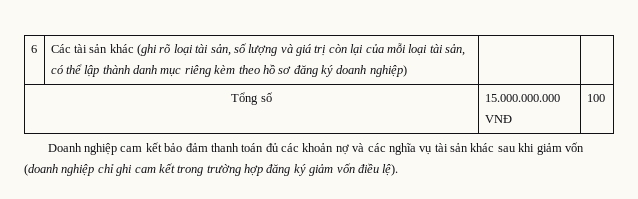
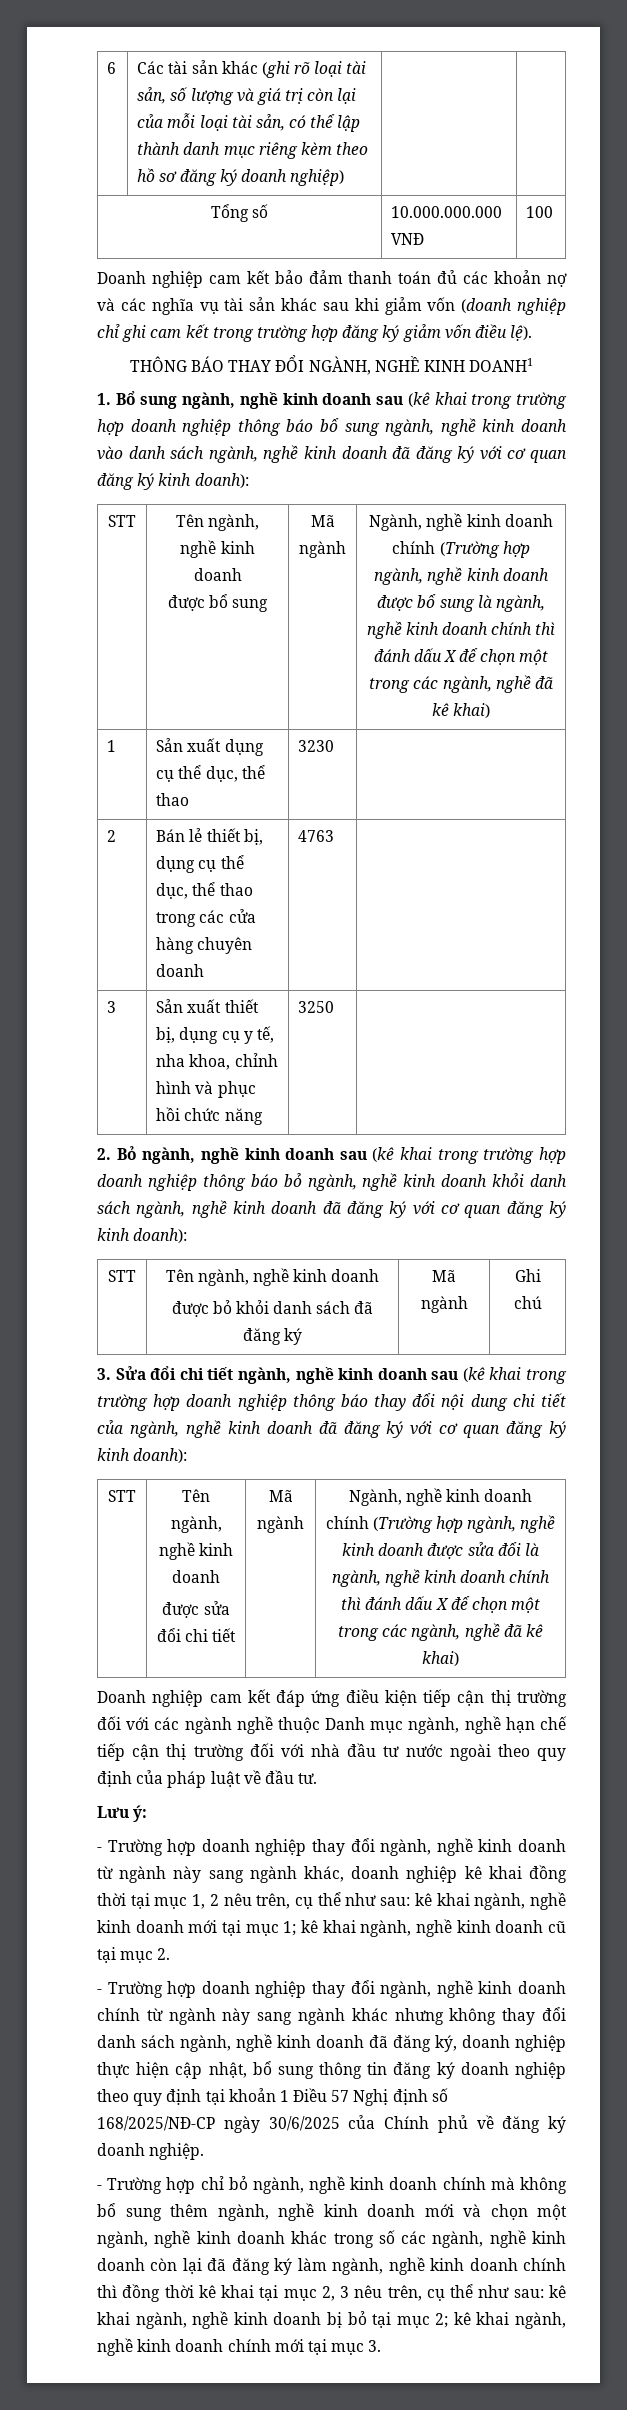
[484,94,560,102] 15.000.000.000 -> [391,206,503,218] 10.000.000.000
(399, 170) none -> [129,355,534,375] [97,391,568,409] [97,418,567,436] [97,445,567,463] [97,473,249,490] [108,515,136,527] [175,514,260,531] [180,540,255,558] [193,568,242,581] [167,594,269,612] [310,515,335,527] [299,541,346,558] [369,513,553,531] [392,541,530,558] [374,567,549,585] [377,594,545,612] [366,621,556,639] [373,648,549,665] [369,675,553,693] [431,703,491,718] [107,740,117,752] [156,738,264,756] [156,765,265,782] [156,793,190,806] [298,740,335,752] [107,830,117,842] [156,828,263,845] [156,855,244,873] [156,882,253,899] [156,909,256,927] [156,937,253,954] [156,964,205,977] [298,830,335,842] [107,1001,117,1013] [156,999,259,1013] [156,1026,274,1044] [156,1053,278,1070] [156,1081,256,1098] [156,1107,263,1125] [298,1001,335,1013] [97,1146,566,1164] [97,1173,567,1191] [97,1200,566,1218] [97,1228,188,1243] [108,1270,136,1282] [165,1268,380,1286] [171,1300,374,1317] [242,1328,303,1345] [432,1270,456,1282] [420,1296,468,1313] [514,1269,541,1282] [513,1296,542,1309] [97,1366,567,1384] [97,1393,566,1411] [97,1420,566,1438] [97,1448,188,1463] [108,1490,136,1502] [182,1489,210,1502] [170,1516,222,1533] [158,1542,234,1560] [172,1570,220,1583] [162,1601,230,1618] [156,1628,237,1642] [268,1490,293,1502] [257,1516,304,1533] [348,1488,533,1506] [325,1515,556,1533] [342,1542,539,1559] [331,1569,551,1587] [340,1596,541,1613] [338,1623,543,1641] [422,1651,459,1666] [97,1689,567,1707] [97,1716,567,1734] [97,1743,566,1761] [97,1770,318,1788] [97,1805,148,1822] [97,1838,566,1856] [97,1865,567,1883] [97,1892,566,1910] [97,1919,566,1937] [97,1947,171,1963] [97,1980,566,1998] [97,2007,566,2025] [97,2034,566,2052] [97,2061,566,2079] [97,2088,448,2106] [97,2115,566,2133] [97,2143,205,2160] [97,2176,567,2194] [97,2203,567,2221] [97,2230,566,2248] [97,2257,566,2275] [97,2284,566,2302] [97,2311,566,2329] [97,2338,382,2356] // THÔNG BÁO THAY ĐỔI NGÀNH, NGHỀ KINH DOANH1 // 1. Bổ sung ngành, nghề kinh doanh sau (kê khai trong trường hợp doanh nghiệp thông báo bổ sung ngành, nghề kinh doanh vào danh sách ngành, nghề kinh doanh đã đăng ký với cơ quan đăng ký kinh doanh): // STT | Tên ngành, nghề kinh doanh // được bổ sung | Mã ngành | Ngành, nghề kinh doanh chính (Trường hợp ngành, nghề kinh doanh được bổ sung là ngành, nghề kinh doanh chính thì đánh dấu X để chọn một trong các ngành, nghề đã kê khai) // 1 | Sản xuất dụng cụ thể dục, thể thao | 3230 | // 2 | Bán lẻ thiết bị, dụng cụ thể dục, thể thao trong các cửa hàng chuyên doanh | 4763 | // 3 | Sản xuất thiết bị, dụng cụ y tế, nha khoa, chỉnh hình và phục hồi chức năng | 3250 | // 2. Bỏ ngành, nghề kinh doanh sau (kê khai trong trường hợp doanh nghiệp thông báo bỏ ngành, nghề kinh doanh khỏi danh sách ngành, nghề kinh doanh đã đăng ký với cơ quan đăng ký kinh doanh): // STT | Tên ngành, nghề kinh doanh // được bỏ khỏi danh sách đã đăng ký | Mã ngành | Ghi chú // 3. Sửa đổi chi tiết ngành, nghề kinh doanh sau (kê khai trong trường hợp doanh nghiệp thông báo thay đổi nội dung chi tiết của ngành, nghề kinh doanh đã đăng ký với cơ quan đăng ký kinh doanh): // STT | Tên ngành, nghề kinh doanh // được sửa đổi chi tiết | Mã ngành | Ngành, nghề kinh doanh chính (Trường hợp ngành, nghề kinh doanh được sửa đổi là ngành, nghề kinh doanh chính thì đánh dấu X để chọn một trong các ngành, nghề đã kê khai) // Doanh nghiệp cam kết đáp ứng điều kiện tiếp cận thị trường đối với các ngành nghề thuộc Danh mục ngành, nghề hạn chế tiếp cận thị trường đối với nhà đầu tư nước ngoài theo quy định của pháp luật về đầu tư. // Lưu ý: // - Trường hợp doanh nghiệp thay đổi ngành, nghề kinh doanh từ ngành này sang ngành khác, doanh nghiệp kê khai đồng thời tại mục 1, 2 nêu trên, cụ thể như sau: kê khai ngành, nghề kinh doanh mới tại mục 1; kê khai ngành, nghề kinh doanh cũ tại mục 2. // - Trường hợp doanh nghiệp thay đổi ngành, nghề kinh doanh chính từ ngành này sang ngành khác nhưng không thay đổi danh sách ngành, nghề kinh doanh đã đăng ký, doanh nghiệp thực hiện cập nhật, bổ sung thông tin đăng ký doanh nghiệp theo quy định tại khoản 1 Điều 57 Nghị định số 168/2025/NĐ-CP ngày 30/6/2025 của Chính phủ về đăng ký doanh nghiệp. // - Trường hợp chỉ bỏ ngành, nghề kinh doanh chính mà không bổ sung thêm ngành, nghề kinh doanh mới và chọn một ngành, nghề kinh doanh khác trong số các ngành, nghề kinh doanh còn lại đã đăng ký làm ngành, nghề kinh doanh chính thì đồng thời kê khai tại mục 2, 3 nêu trên, cụ thể như sau: kê khai ngành, nghề kinh doanh bị bỏ tại mục 2; kê khai ngành, nghề kinh doanh chính mới tại mục 3.

